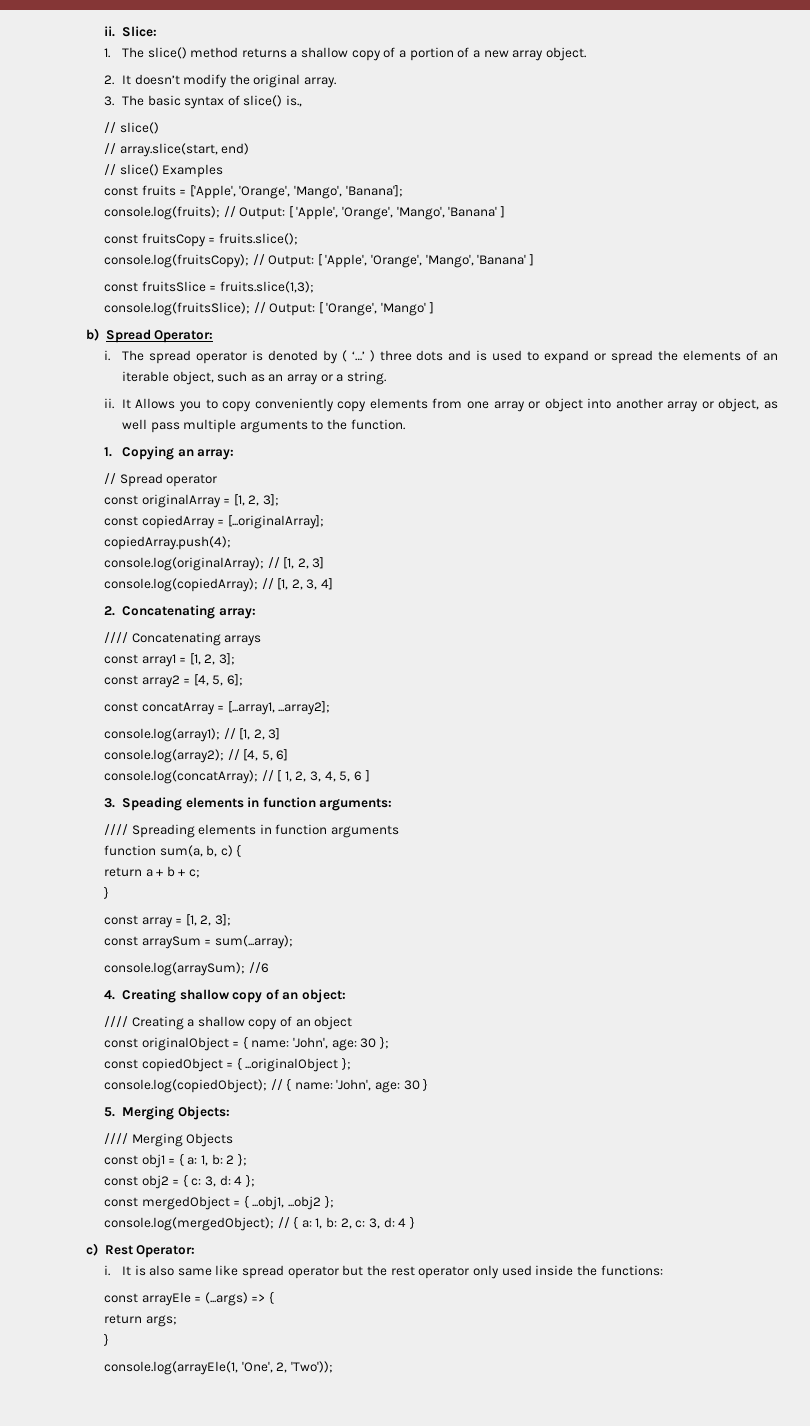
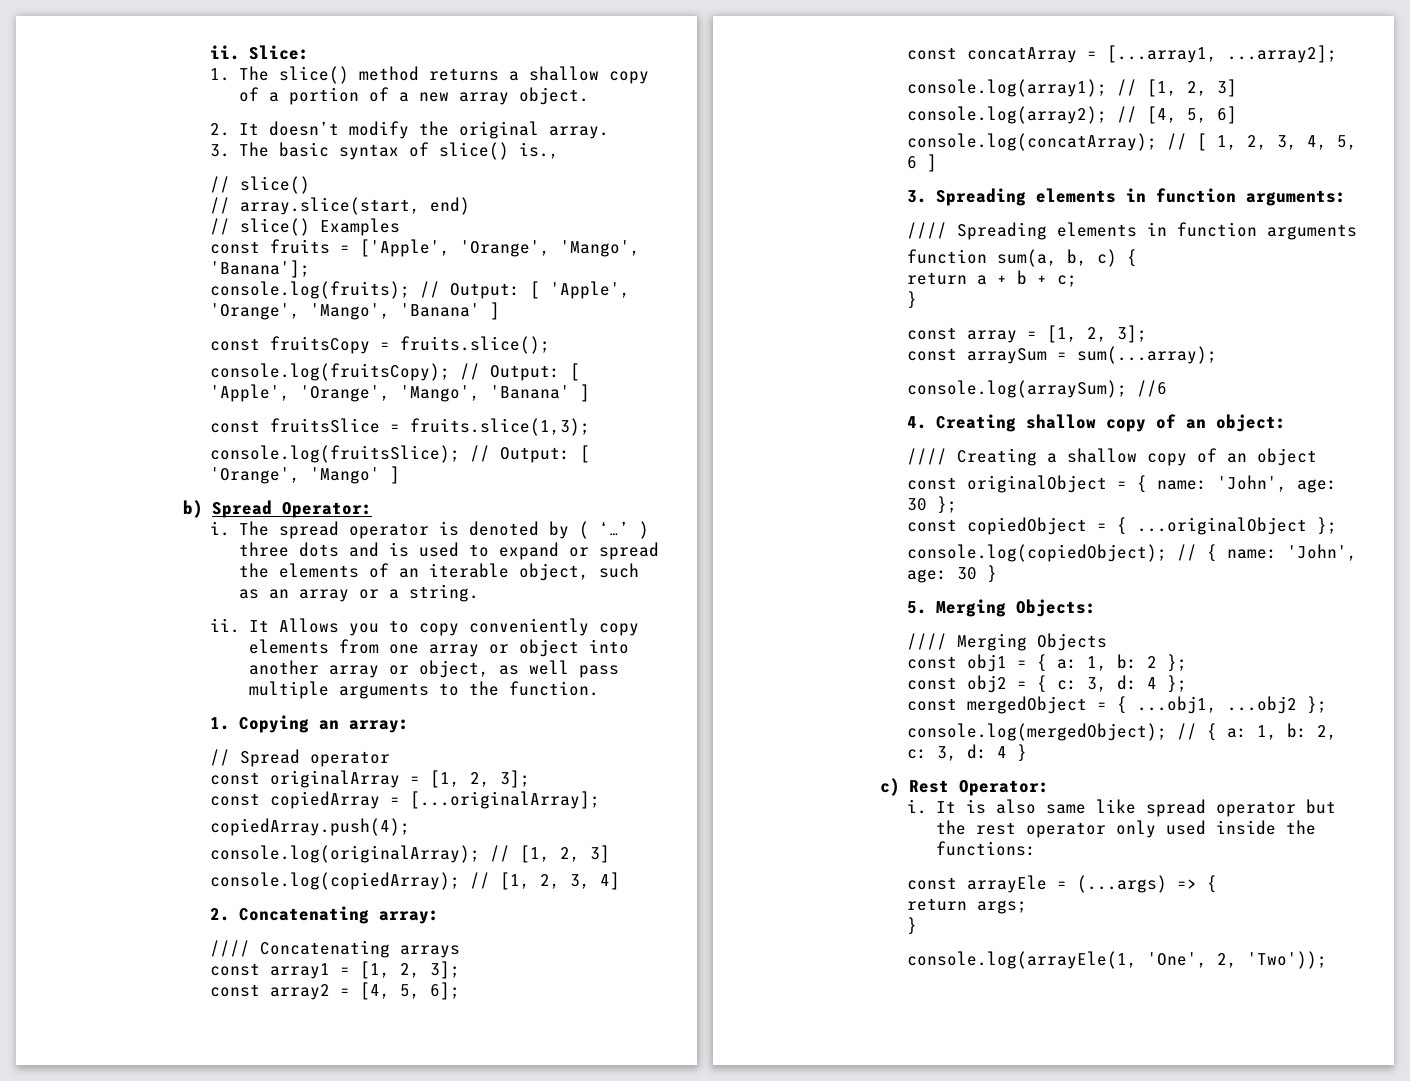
[121,797,182,811] Speading -> [935,188,1026,206] Spreading

